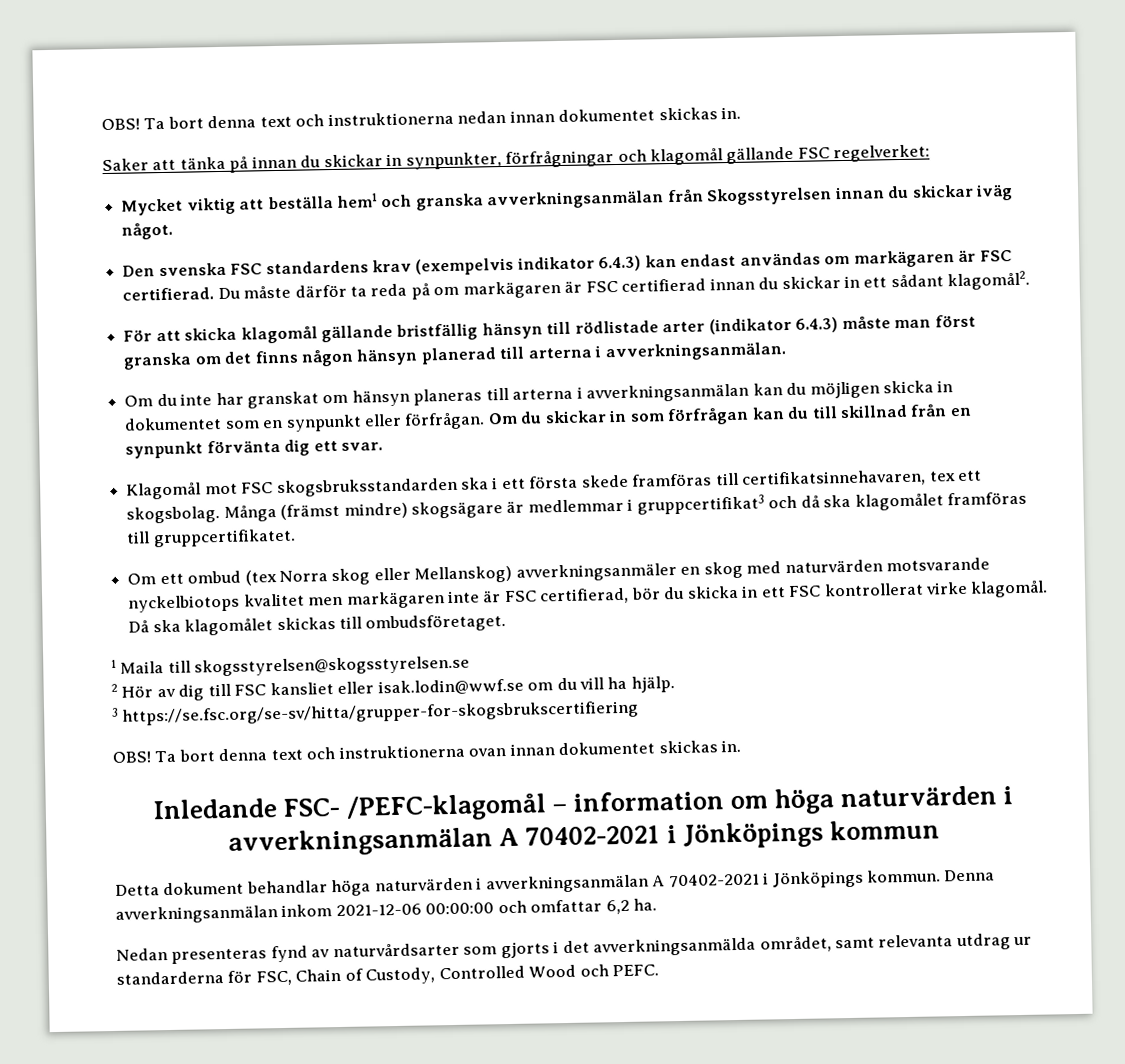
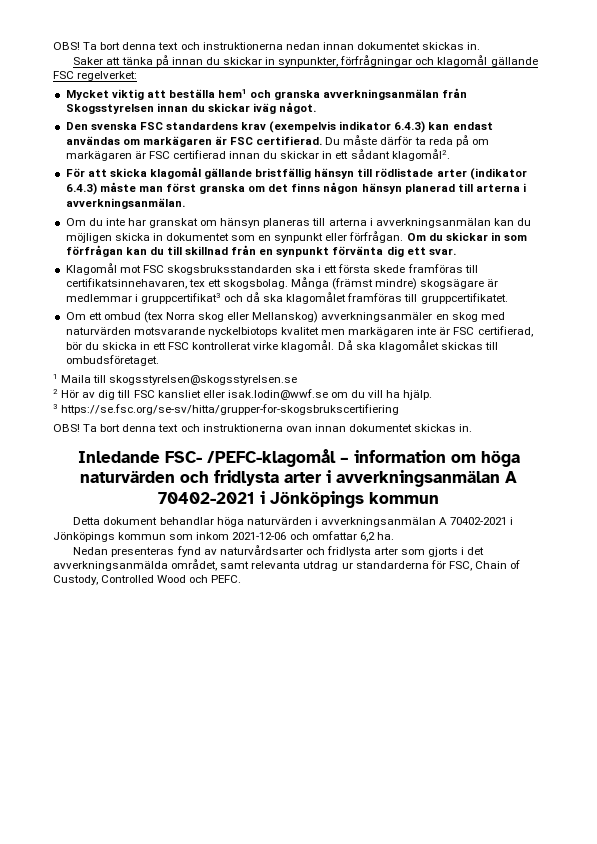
(998, 796) none -> [180,470,322,486] och fridlysta arter
[867,869,996,883] [115,905,278,924] kommun. Denna avverkningsanmälan -> [118,532,194,540] kommun som
[425,902,495,915] 00:00:00 -> (287, 536) none
(460, 950) none -> [305,546,399,557] och fridlysta arter

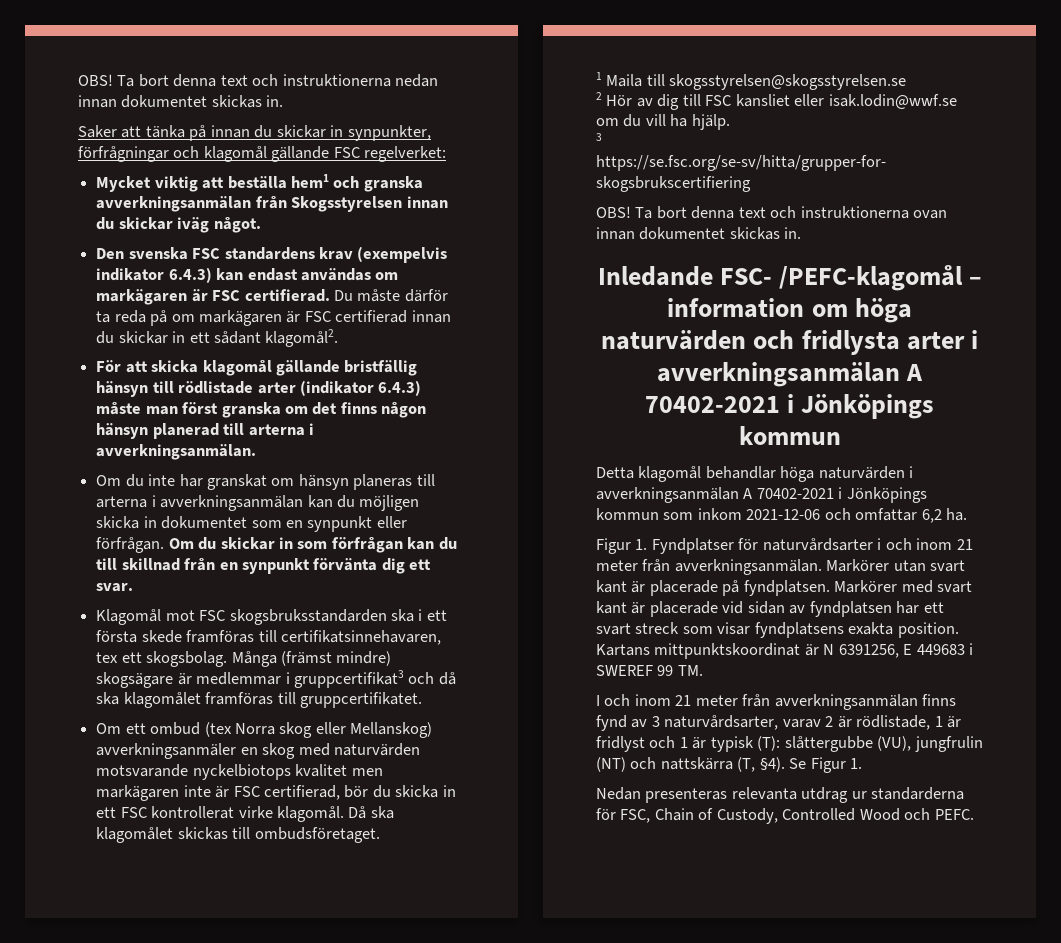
[103,517,158,525] dokument -> [638,466,702,482] klagomål
[73,545,485,557] [53,559,250,571] Nedan presenteras fynd av naturvårdsarter och fridlysta arter som gjorts i det avverkningsanmälda området, samt -> [596,538,973,554] [596,559,966,575] [596,580,973,596] [596,601,944,617] [596,622,959,638] [596,643,974,659] [596,665,703,676] [596,694,957,710] [596,715,962,731] [596,736,983,752] [596,757,863,773] [596,787,728,803] Figur 1. Fyndplatser för naturvårdsarter i och inom 21 meter från avverkningsanmälan. Markörer utan svart kant är placerade på fyndplatsen. Markörer med svart kant är placerade vid sidan av fyndplatsen har ett svart streck som visar fyndplatsens exakta position. Kartans mittpunktskoordinat är N 6391256, E 449683 i SWEREF 99 TM. // I och inom 21 meter från avverkningsanmälan finns fynd av 3 naturvårdsarter, varav 2 är rödlistade, 1 är fridlyst och 1 är typisk (T): slåttergubbe (VU), jungfrulin (NT) och nattskärra (T, §4). Se Figur 1. // Nedan presenteras

